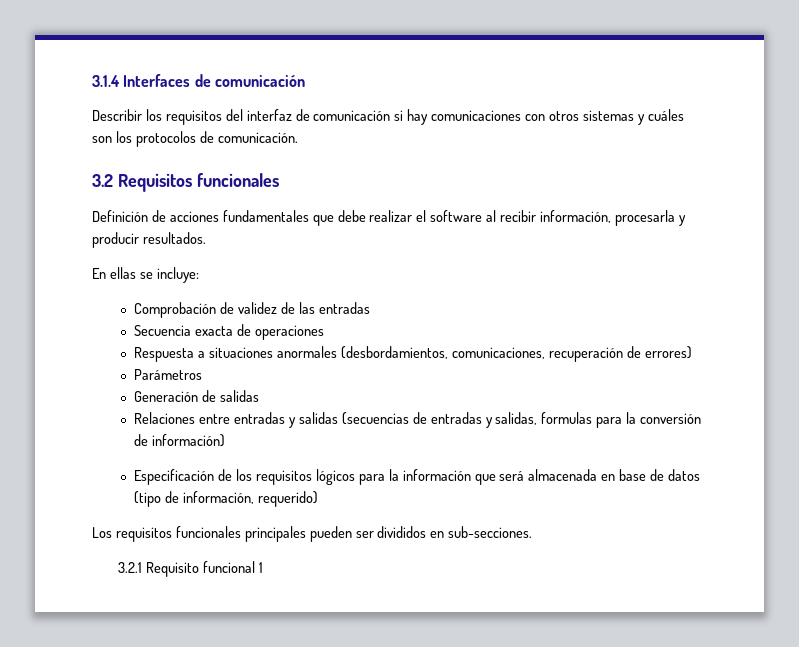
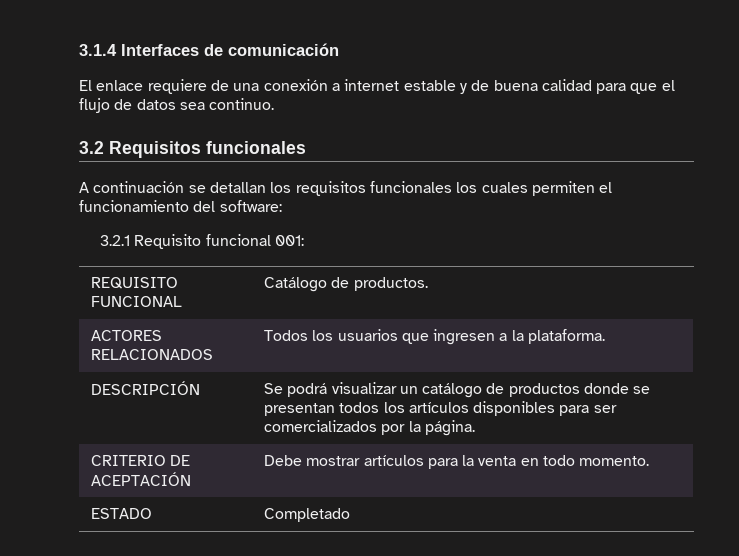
[92,109,684,125] [92,131,298,147] [92,173,279,192] [92,210,686,226] [92,232,206,248] [92,267,199,283] [134,302,370,318] [134,324,324,340] [134,346,692,362] [134,369,203,380] [134,390,260,402] [134,412,702,428] [134,434,226,447] [134,469,701,485] [134,491,318,507] [92,526,533,542] [118,561,264,577] Describir los requisitos del interfaz de comunicación si hay comunicaciones con otros sistemas y cuáles son los protocolos de comunicación. // 3.2 Requisitos funcionales // Definición de acciones fundamentales que debe realizar el software al recibir información, procesarla y producir resultados. // En ellas se incluye: // Comprobación de validez de las entradas // Secuencia exacta de operaciones // Respuesta a situaciones anormales (desbordamientos, comunicaciones, recuperación de errores) // Parámetros // Generación de salidas // Relaciones entre entradas y salidas (secuencias de entradas y salidas, formulas para la conversión de información) // Especificación de los requisitos lógicos para la información que será almacenada en base de datos (tipo de información, requerido) // Los requisitos funcionales principales pueden ser divididos en sub-secciones. // 3.2.1 Requisito funcional 1 -> [79,79,675,94] [79,98,275,113] [79,141,306,158] [79,181,613,196] [79,200,282,212] [100,234,305,249] [90,277,178,289] [90,296,182,307] [263,277,428,292] [90,330,162,341] [90,349,213,360] [263,329,606,345] [90,381,200,395] [263,382,651,398] [263,401,617,416] [263,420,475,436] [90,455,191,466] [90,472,191,486] [263,455,650,469] [90,508,152,519] [263,508,350,522] El enlace requiere de una conexión a internet estable y de buena calidad para que el flujo de datos sea continuo. // 3.2 Requisitos funcionales // A continuación se detallan los requisitos funcionales los cuales permiten el funcionamiento del software: // 3.2.1 Requisito funcional 001: // REQUISITO FUNCIONAL | Catálogo de productos. // ACTORES RELACIONADOS | Todos los usuarios que ingresen a la plataforma. // DESCRIPCIÓN | Se podrá visualizar un catálogo de productos donde se presentan todos los artículos disponibles para ser comercializados por la página. // CRITERIO DE ACEPTACIÓN | Debe mostrar artículos para la venta en todo momento. // ESTADO | Completado

